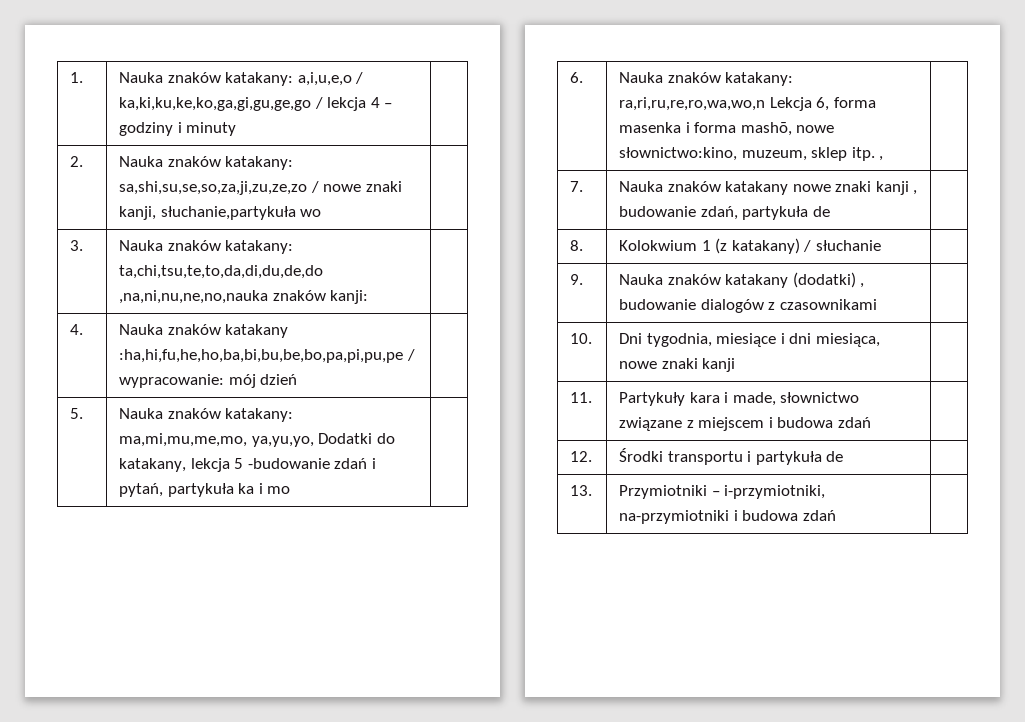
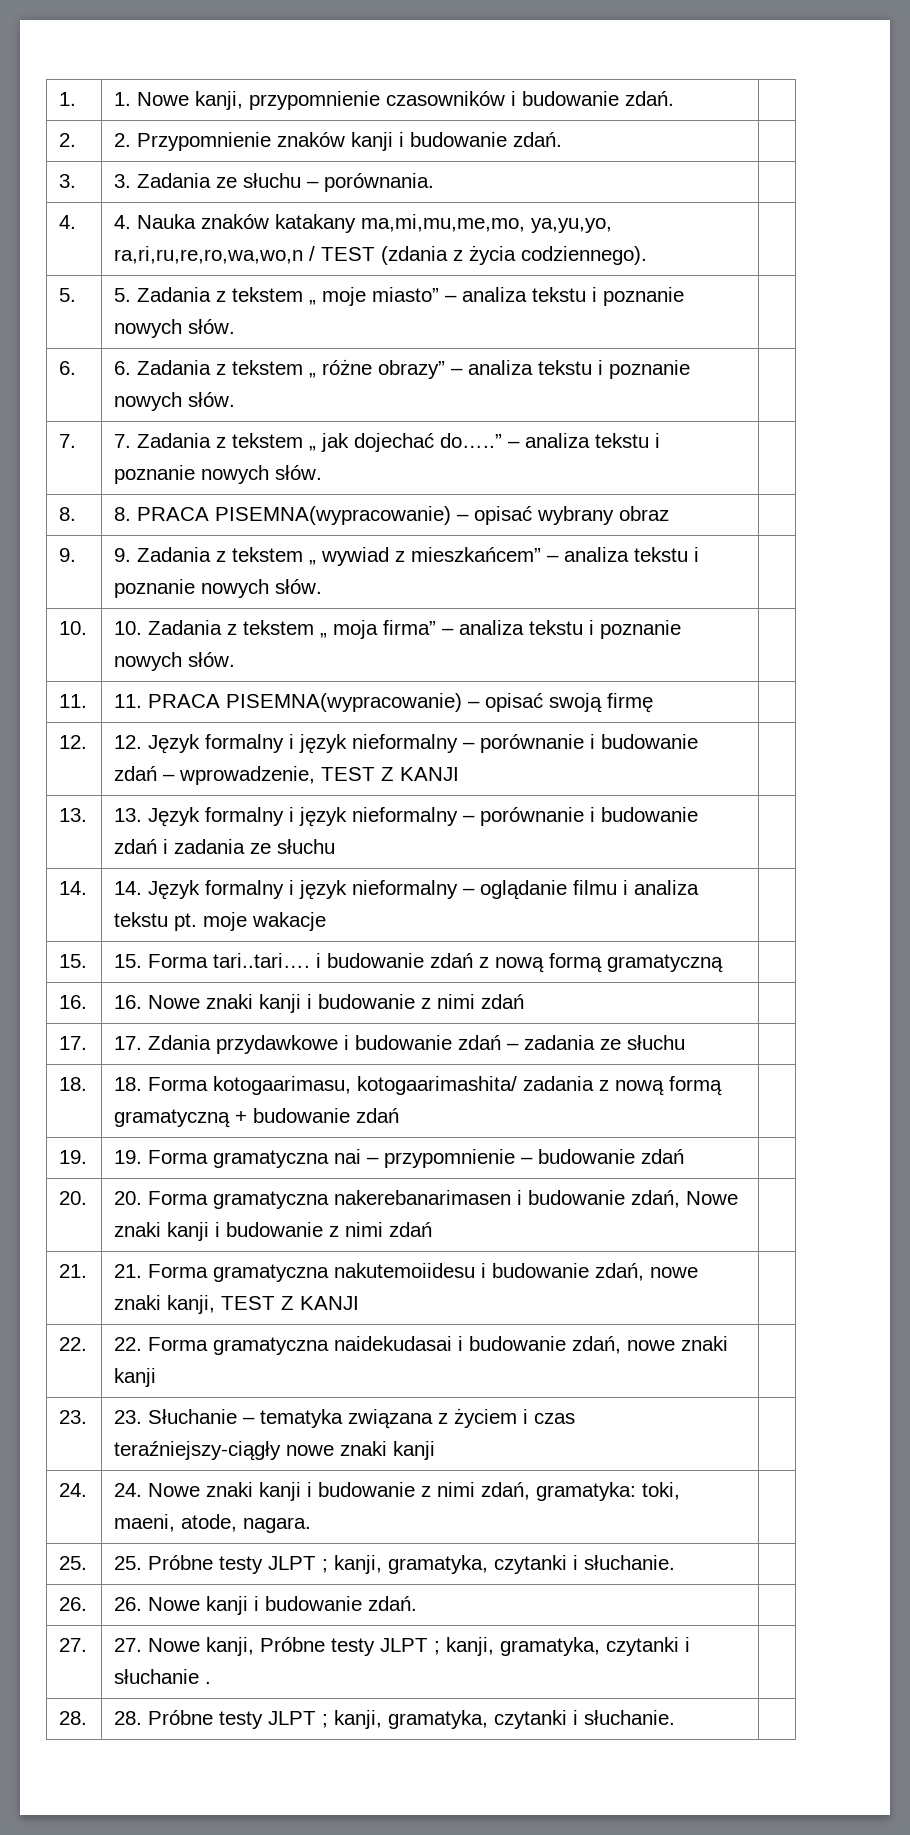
[119,72,364,86] [119,97,393,111] [119,122,237,136] [70,156,84,167] [119,156,294,170] [119,181,402,195] [119,206,322,220] [70,240,84,251] [119,240,294,254] [119,265,324,279] [119,290,369,304] Nauka znaków katakany: a,i,u,e,o / ka,ki,ku,ke,ko,ga,gi,gu,ge,go / lekcja 4 – godziny i minuty | // 2. | Nauka znaków katakany: sa,shi,su,se,so,za,ji,zu,ze,zo / nowe znaki kanji, słuchanie,partykuła wo | // 3. | Nauka znaków katakany: ta,chi,tsu,te,to,da,di,du,de,do ,na,ni,nu,ne,no,nauka znaków kanji: -> [114,91,675,110] [59,133,77,147] [114,132,563,151] [59,174,77,188] [114,173,435,192] 1. Nowe kanji, przypomnienie czasowników i budowanie zdań. | // 2. | 2. Przypomnienie znaków kanji i budowanie zdań. | // 3. | 3. Zadania ze słuchu – porównania.
[119,324,289,338] [119,349,415,363] [119,374,298,388] [70,408,84,419] [119,408,294,422] [119,433,395,447] [119,458,376,472] [119,483,291,497] [570,72,584,83] [619,72,794,86] [619,97,876,111] [619,122,835,136] [619,147,884,161] [570,181,584,192] [619,181,918,195] [619,206,830,220] [570,240,584,251] [619,238,881,254] [570,274,584,285] [619,272,865,288] [619,299,877,313] [570,333,593,344] [619,333,880,347] [619,358,736,372] [570,392,593,403] [619,392,860,406] [619,417,871,431] [570,451,593,462] [619,448,844,465] [570,485,593,496] [619,485,826,499] [619,510,836,524] Nauka znaków katakany :ha,hi,fu,he,ho,ba,bi,bu,be,bo,pa,pi,pu,pe / wypracowanie: mój dzień | // 5. | Nauka znaków katakany: ma,mi,mu,me,mo, ya,yu,yo, Dodatki do katakany, lekcja 5 -budowanie zdań i pytań, partykuła ka i mo | // 6. | Nauka znaków katakany: ra,ri,ru,re,ro,wa,wo,n Lekcja 6, forma masenka i forma mashō, nowe słownictwo:kino, muzeum, sklep itp. , | // 7. | Nauka znaków katakany nowe znaki kanji , budowanie zdań, partykuła de | // 8. | Kolokwium 1 (z katakany) / słuchanie | // 9. | Nauka znaków katakany (dodatki) , budowanie dialogów z czasownikami | // 10. | Dni tygodnia, miesiące i dni miesiąca, nowe znaki kanji | // 11. | Partykuły kara i made, słownictwo związane z miejscem i budowa zdań | // 12. | Środki transportu i partykuła de | // 13. | Przymiotniki – i-przymiotniki, na-przymiotniki i budowa zdań -> [114,214,613,233] [114,245,648,265] [59,288,77,302] [114,287,685,306] [114,319,236,338] [59,361,77,375] [114,359,691,379] [114,392,236,411] [59,434,77,448] [114,433,661,452] [114,465,323,484] [59,507,77,521] [114,506,670,525] [59,548,77,562] [114,547,700,566] [114,579,323,598] [59,621,88,635] [114,620,682,639] [114,652,236,671] [59,694,88,708] [114,693,654,713] [59,735,88,749] [114,734,699,754] [114,766,460,785] [59,808,88,822] [114,807,699,827] [114,839,336,854] [59,881,88,895] [114,880,700,900] [114,912,327,931] [59,954,88,968] [114,953,724,973] [59,995,88,1009] [114,994,525,1013] [59,1036,88,1050] [114,1035,686,1054] [59,1077,88,1091] [114,1076,723,1096] [114,1108,400,1128] [59,1150,88,1164] [114,1149,685,1168] [59,1191,88,1205] [114,1190,739,1209] [114,1222,433,1241] [59,1264,88,1278] [114,1263,699,1282] [114,1295,360,1314] [59,1337,88,1351] [114,1336,729,1355] [114,1368,157,1387] [59,1410,88,1424] [114,1408,576,1429] [114,1441,436,1461] [59,1483,88,1497] [114,1482,681,1501] [114,1514,312,1533] [59,1556,88,1570] [114,1555,676,1574] [59,1597,88,1611] [114,1596,418,1615] [59,1638,88,1652] [114,1637,691,1656] [114,1669,212,1684] [59,1711,88,1725] [114,1710,676,1729] 4. Nauka znaków katakany ma,mi,mu,me,mo, ya,yu,yo, ra,ri,ru,re,ro,wa,wo,n / TEST (zdania z życia codziennego). | // 5. | 5. Zadania z tekstem „ moje miasto” – analiza tekstu i poznanie nowych słów. | // 6. | 6. Zadania z tekstem „ różne obrazy” – analiza tekstu i poznanie nowych słów. | // 7. | 7. Zadania z tekstem „ jak dojechać do…..” – analiza tekstu i poznanie nowych słów. | // 8. | 8. PRACA PISEMNA(wypracowanie) – opisać wybrany obraz | // 9. | 9. Zadania z tekstem „ wywiad z mieszkańcem” – analiza tekstu i poznanie nowych słów. | // 10. | 10. Zadania z tekstem „ moja firma” – analiza tekstu i poznanie nowych słów. | // 11. | 11. PRACA PISEMNA(wypracowanie) – opisać swoją firmę | // 12. | 12. Język formalny i język nieformalny – porównanie i budowanie zdań – wprowadzenie, TEST Z KANJI | // 13. | 13. Język formalny i język nieformalny – porównanie i budowanie zdań i zadania ze słuchu | // 14. | 14. Język formalny i język nieformalny – oglądanie filmu i analiza tekstu pt. moje wakacje | // 15. | 15. Forma tari..tari…. i budowanie zdań z nową formą gramatyczną | // 16. | 16. Nowe znaki kanji i budowanie z nimi zdań | // 17. | 17. Zdania przydawkowe i budowanie zdań – zadania ze słuchu | // 18. | 18. Forma kotogaarimasu, kotogaarimashita/ zadania z nową formą gramatyczną + budowanie zdań | // 19. | 19. Forma gramatyczna nai – przypomnienie – budowanie zdań | // 20. | 20. Forma gramatyczna nakerebanarimasen i budowanie zdań, Nowe znaki kanji i budowanie z nimi zdań | // 21. | 21. Forma gramatyczna nakutemoiidesu i budowanie zdań, nowe znaki kanji, TEST Z KANJI | // 22. | 22. Forma gramatyczna naidekudasai i budowanie zdań, nowe znaki kanji | // 23. | 23. Słuchanie – tematyka związana z życiem i czas teraźniejszy-ciągły nowe znaki kanji | // 24. | 24. Nowe znaki kanji i budowanie z nimi zdań, gramatyka: toki, maeni, atode, nagara. | // 25. | 25. Próbne testy JLPT ; kanji, gramatyka, czytanki i słuchanie. | // 26. | 26. Nowe kanji i budowanie zdań. | // 27. | 27. Nowe kanji, Próbne testy JLPT ; kanji, gramatyka, czytanki i słuchanie . | // 28. | 28. Próbne testy JLPT ; kanji, gramatyka, czytanki i słuchanie.

